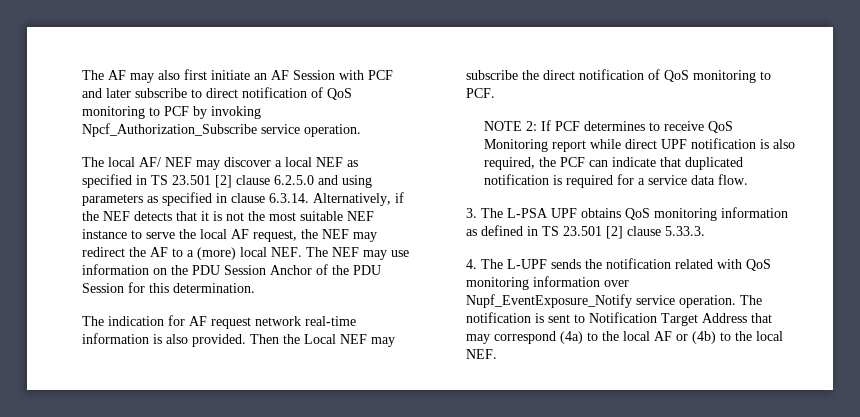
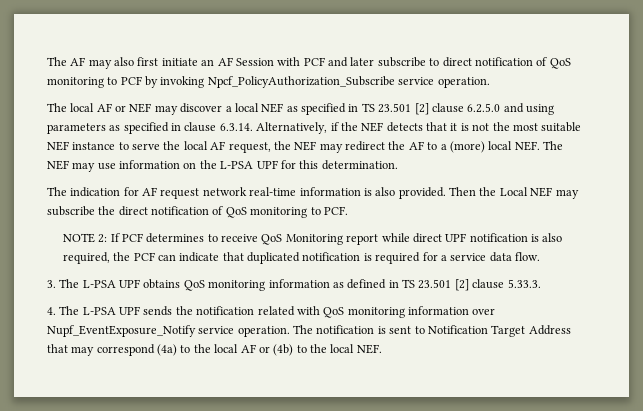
[82,123,258,137] Npcf_Authorization_Subscribe -> [207,76,395,88] Npcf_PolicyAuthorization_Subscribe
[139,157,162,167] AF/ -> [96,103,127,112] AF or
[192,264,382,275] [82,283,125,293] PDU Session Anchor of the PDU Session -> [220,160,278,169] L-PSA UPF
[507,259,548,269] L-UPF -> [82,306,141,315] L-PSA UPF

